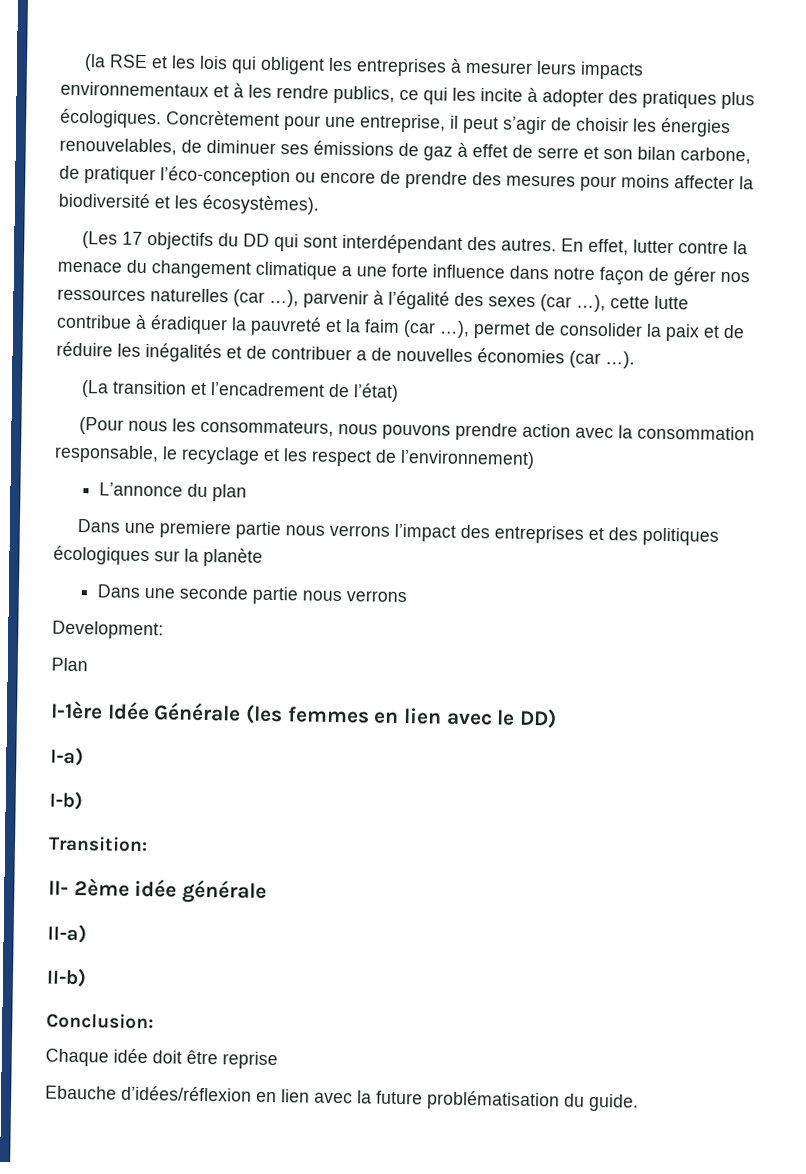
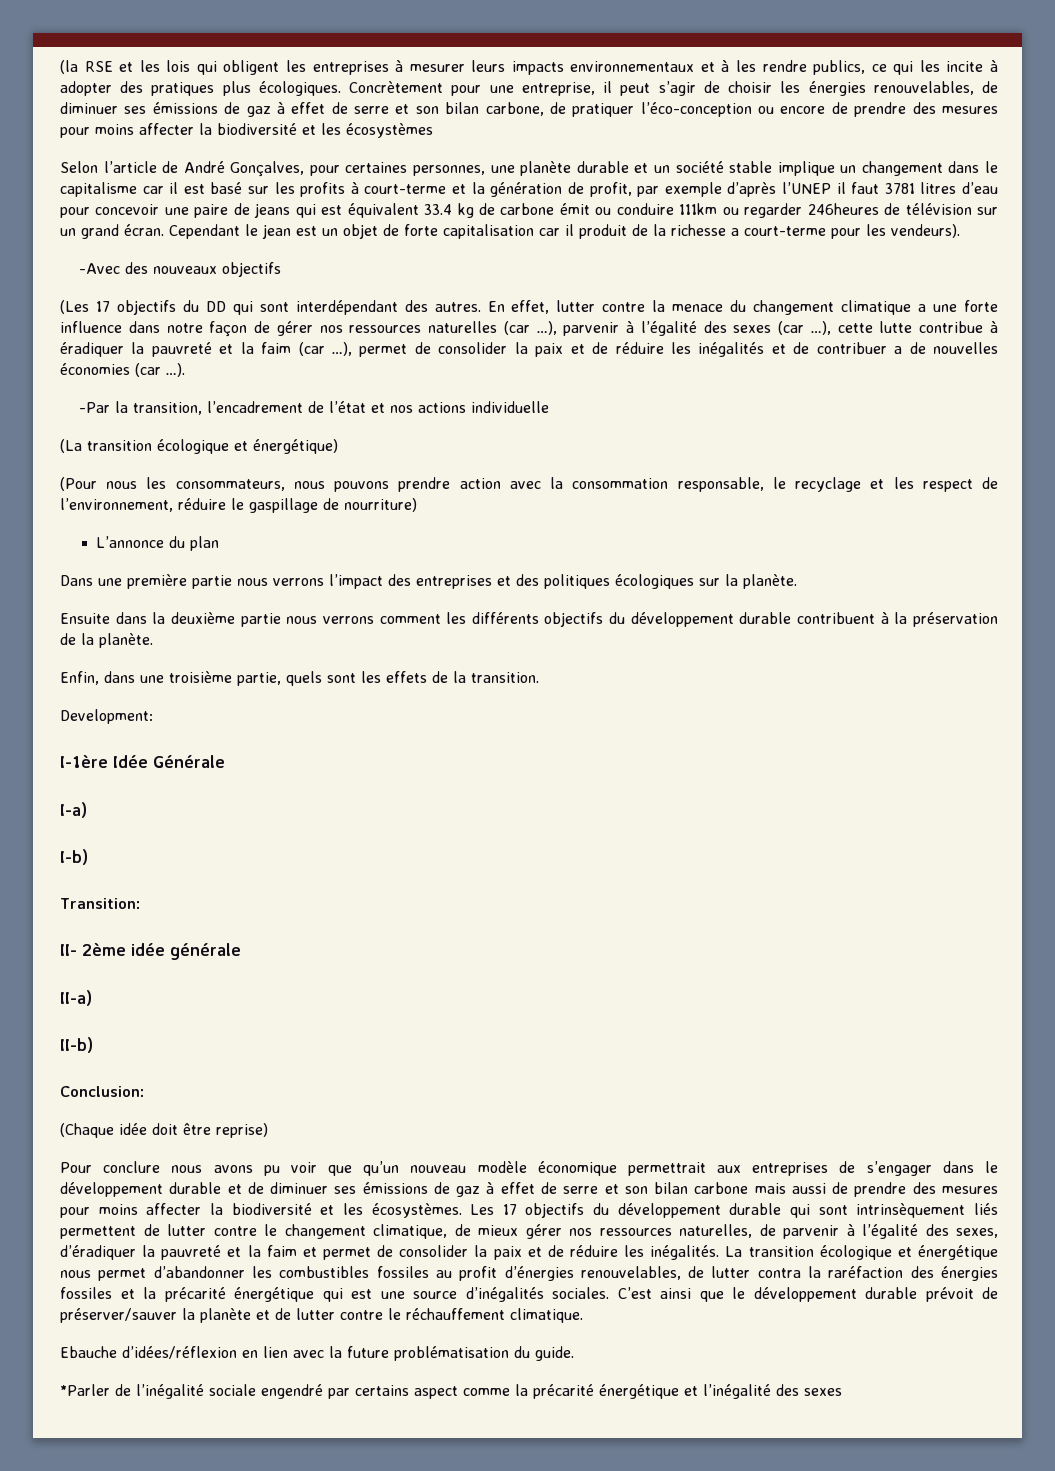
[202,194,319,215] écosystèmes). -> [346,123,433,138] [60,161,998,177] [60,182,998,197] [60,203,999,218] [60,224,960,239] [78,262,281,277] écosystèmes // Selon l’article de André Gonçalves, pour certaines personnes, une planète durable et un société stable implique un changement dans le capitalisme car il est basé sur les profits à court-terme et la génération de profit, par exemple d’après l’UNEP il faut 3781 litres d’eau pour concevoir une paire de jeans qui est équivalent 33.4 kg de carbone émit ou conduire 111km ou regarder 246heures de télévision sur un grand écran. Cependant le jean est un objet de forte capitalisation car il produit de la richesse a court-terme pour les vendeurs). // -Avec des nouveaux objectifs
[80,380,399,402] (La transition et l’encadrement de l’état) -> [78,401,549,415] [60,439,338,454] -Par la transition, l’encadrement de l’état et nos actions individuelle // (La transition écologique et énergétique)
[400,449,535,469] l’environnement) -> [60,498,417,513] l’environnement, réduire le gaspillage de nourriture)
[158,520,231,539] premiere -> [127,574,187,589] première
[203,547,263,567] [96,584,407,605] planète // Dans une seconde partie nous verrons -> [743,574,797,589] [60,612,998,627] [60,633,153,648] [60,671,539,686] planète. // Ensuite dans la deuxième partie nous verrons comment les différents objectifs du développement durable contribuent à la préservation de la planète. // Enfin, dans une troisième partie, quels sont les effets de la transition.
[51,657,88,672] // Plan -> (153, 716) none
[245,704,558,729] (les femmes en lien avec le DD) -> (225, 761) none
[45,1048,109,1067] Chaque -> [60,1123,114,1138] (Chaque
[222,1051,278,1070] reprise -> [216,1123,268,1138] [60,1161,998,1176] [60,1182,998,1197] [60,1203,998,1218] [60,1224,998,1239] [60,1245,998,1260] [60,1266,998,1281] [60,1287,998,1302] [60,1308,583,1323] reprise) // Pour conclure nous avons pu voir que qu’un nouveau modèle économique permettrait aux entreprises de s’engager dans le développement durable et de diminuer ses émissions de gaz à effet de serre et son bilan carbone mais aussi de prendre des mesures pour moins affecter la biodiversité et les écosystèmes. Les 17 objectifs du développement durable qui sont intrinsèquement liés permettent de lutter contre le changement climatique, de mieux gérer nos ressources naturelles, de parvenir à l’égalité des sexes, d’éradiquer la pauvreté et la faim et permet de consolider la paix et de réduire les inégalités. La transition écologique et énergétique nous permet d’abandonner les combustibles fossiles au profit d’énergies renouvelables, de lutter contra la raréfaction des énergies fossiles et la précarité énergétique qui est une source d’inégalités sociales. C’est ainsi que le développement durable prévoit de préserver/sauver la planète et de lutter contre le réchauffement climatique.
(639, 1102) none -> [60,1384,842,1399] // *Parler de l’inégalité sociale engendré par certains aspect comme la précarité énergétique et l’inégalité des sexes

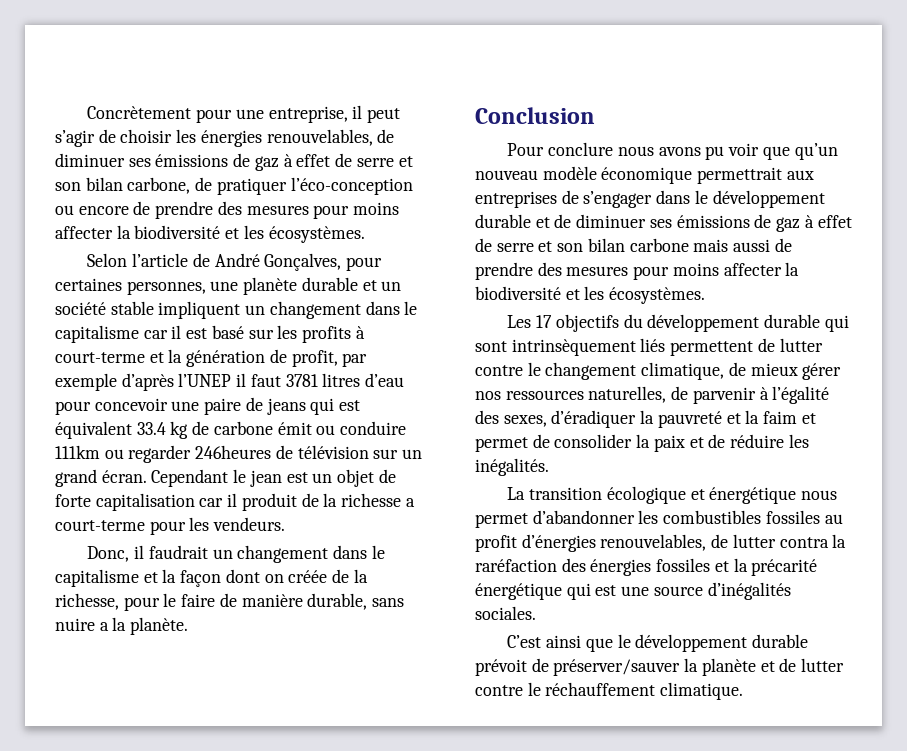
[60,60,999,75] [60,81,341,96] (la RSE et les lois qui obligent les entreprises à mesurer leurs impacts environnementaux et à les rendre publics, ce qui les incite à adopter des pratiques plus écologiques. -> (87, 112) none
[346,123,433,138] écosystèmes -> [268,226,365,243] écosystèmes.
[777,161,835,176] implique -> [158,301,241,319] impliquent
[891,224,960,238] [78,262,281,277] [60,300,999,315] [60,321,999,337] [60,342,998,357] [60,363,185,377] [78,401,549,415] [60,439,338,454] [60,477,999,492] [60,498,417,513] [96,536,220,551] [60,574,797,589] [60,612,998,627] [60,633,153,648] [60,671,539,686] [60,709,153,724] [60,754,225,768] [60,802,87,818] [60,849,88,865] [60,898,140,909] [60,942,241,960] [60,990,92,1006] [60,1037,93,1053] [60,1086,144,1097] [60,1123,268,1138] vendeurs). // -Avec des nouveaux objectifs // (Les 17 objectifs du DD qui sont interdépendant des autres. En effet, lutter contre la menace du changement climatique a une forte influence dans notre façon de gérer nos ressources naturelles (car …), parvenir à l’égalité des sexes (car …), cette lutte contribue à éradiquer la pauvreté et la faim (car …), permet de consolider la paix et de réduire les inégalités et de contribuer a de nouvelles économies (car …). // -Par la transition, l’encadrement de l’état et nos actions individuelle // (La transition écologique et énergétique) // (Pour nous les consommateurs, nous pouvons prendre action avec la consommation responsable, le recyclage et les respect de l’environnement, réduire le gaspillage de nourriture) // L’annonce du plan // Dans une première partie nous verrons l’impact des entreprises et des politiques écologiques sur la planète. // Ensuite dans la deuxième partie nous verrons comment les différents objectifs du développement durable contribuent à la préservation de la planète. // Enfin, dans une troisième partie, quels sont les effets de la transition. // Development: // I-1ère Idée Générale // I-a) // I-b) // Transition: // II- 2ème idée générale // II-a) // II-b) // Conclusion: // (Chaque idée doit être reprise) -> [213,517,286,531] [87,545,385,563] [55,569,368,587] [55,593,405,611] [55,617,189,635] [475,107,595,124] vendeurs. // Donc, il faudrait un changement dans le capitalisme et la façon dont on créée de la richesse, pour le faire de manière durable, sans nuire a la planète. // Conclusion
(462, 1210) none -> (706, 295) //
(720, 1252) none -> (549, 467) //
(609, 1293) none -> (536, 613) //
[60,1346,574,1361] [60,1384,842,1399] // Ebauche d’idées/réflexion en lien avec la future problématisation du guide. // *Parler de l’inégalité sociale engendré par certains aspect comme la précarité énergétique et l’inégalité des sexes -> (744, 691) none

